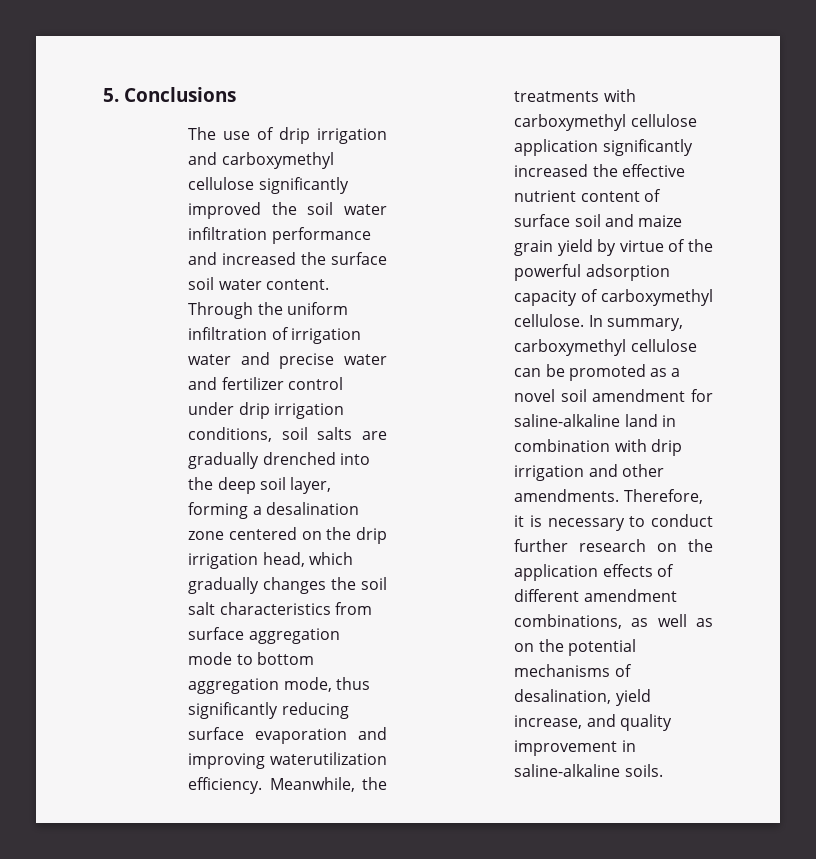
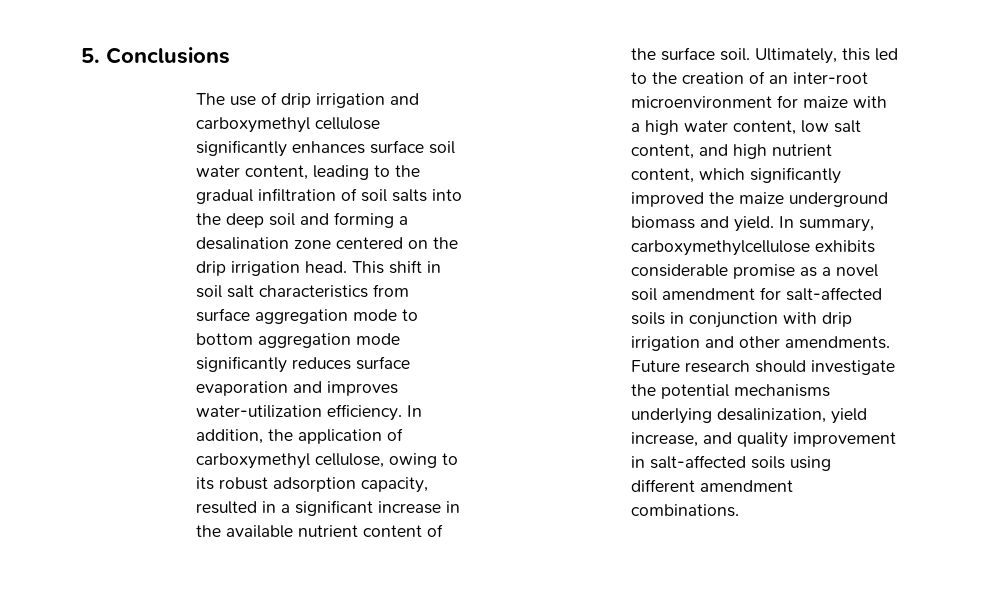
[188,202,387,219] [188,227,371,244] [188,252,387,265] [188,277,329,290] [188,302,348,319] [188,327,361,344] [188,352,387,369] [188,377,343,390] [188,402,344,419] [188,427,387,442] [188,452,336,469] improved the soil water infiltration performance and increased the surface soil water content. Through the uniform infiltration of irrigation water and precise water and fertilizer control under drip irrigation conditions, soil salts are gradually drenched -> [292,140,456,154] [196,165,421,180] [196,188,428,204] enhances surface soil water content, leading to the gradual infiltration of soil salts
[290,477,332,494] layer, -> [300,213,330,225] and
[262,552,353,567] [188,577,357,594] head, which gradually changes the -> [305,260,442,274] head. This shift in
[283,677,370,692] [188,702,349,719] [188,727,387,744] [188,752,387,769] [188,777,387,794] [514,89,636,102] [514,114,697,131] [514,139,693,156] [514,164,685,177] [514,189,661,202] [514,214,683,227] [514,239,713,256] [514,264,670,281] [514,289,713,306] [514,314,683,331] [514,339,697,356] [514,364,646,381] mode, thus significantly reducing surface evaporation and improving waterutilization efficiency. Meanwhile, the treatments with carboxymethyl cellulose application significantly increased the effective nutrient content of surface soil and maize grain yield by virtue of the powerful adsorption capacity of carboxymethyl cellulose. In summary, carboxymethyl cellulose can be promoted -> [356,333,401,345] [196,356,411,373] [196,381,399,396] [196,404,423,421] [196,428,404,444] [196,453,459,469] [196,477,429,493] [196,500,461,516] [196,524,444,538] [631,47,899,64] [631,71,869,84] [631,95,888,108] [631,120,862,135] [631,144,833,159] [631,167,842,184] [631,192,889,207] [631,216,875,232] [631,240,876,256] [631,264,796,279] mode significantly reduces surface evaporation and improves water-utilization efficiency. In addition, the application of carboxymethyl cellulose, owing to its robust adsorption capacity, resulted in a significant increase in the available nutrient content of the surface soil. Ultimately, this led to the creation of an inter-root microenvironment for maize with a high water content, low salt content, and high nutrient content, which significantly improved the maize underground biomass and yield. In summary, carboxymethylcellulose exhibits considerable promise
[514,414,676,427] [514,439,611,452] saline-alkaline land in combination -> [786,287,883,301] [631,312,779,328] salt-affected soils in conjunction
[623,489,703,504] [514,514,713,531] [514,539,713,552] [514,564,674,581] [514,589,677,602] [514,614,713,629] [514,643,535,652] Therefore, it is necessary to conduct further research on the application effects of different amendment combinations, as well as on -> [631,360,896,375] Future research should investigate
[614,664,632,677] [514,689,612,704] of desalination, -> [631,408,827,424] underlying desalinization,
[514,764,663,777] saline-alkaline soils. -> [650,455,832,471] [631,479,794,492] [631,504,740,517] salt-affected soils using different amendment combinations.

